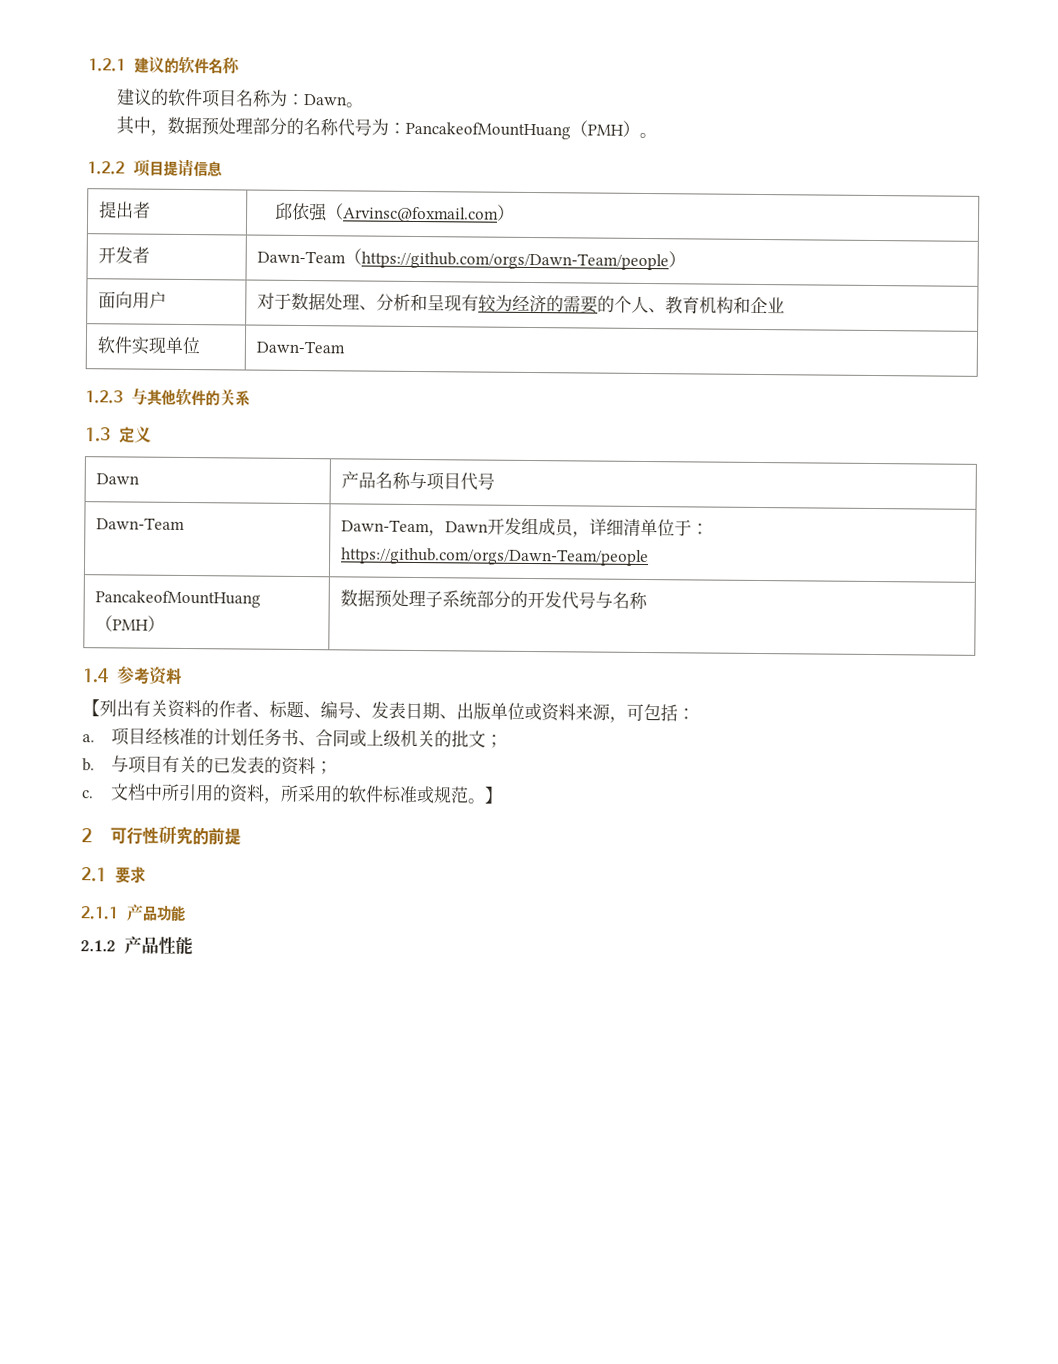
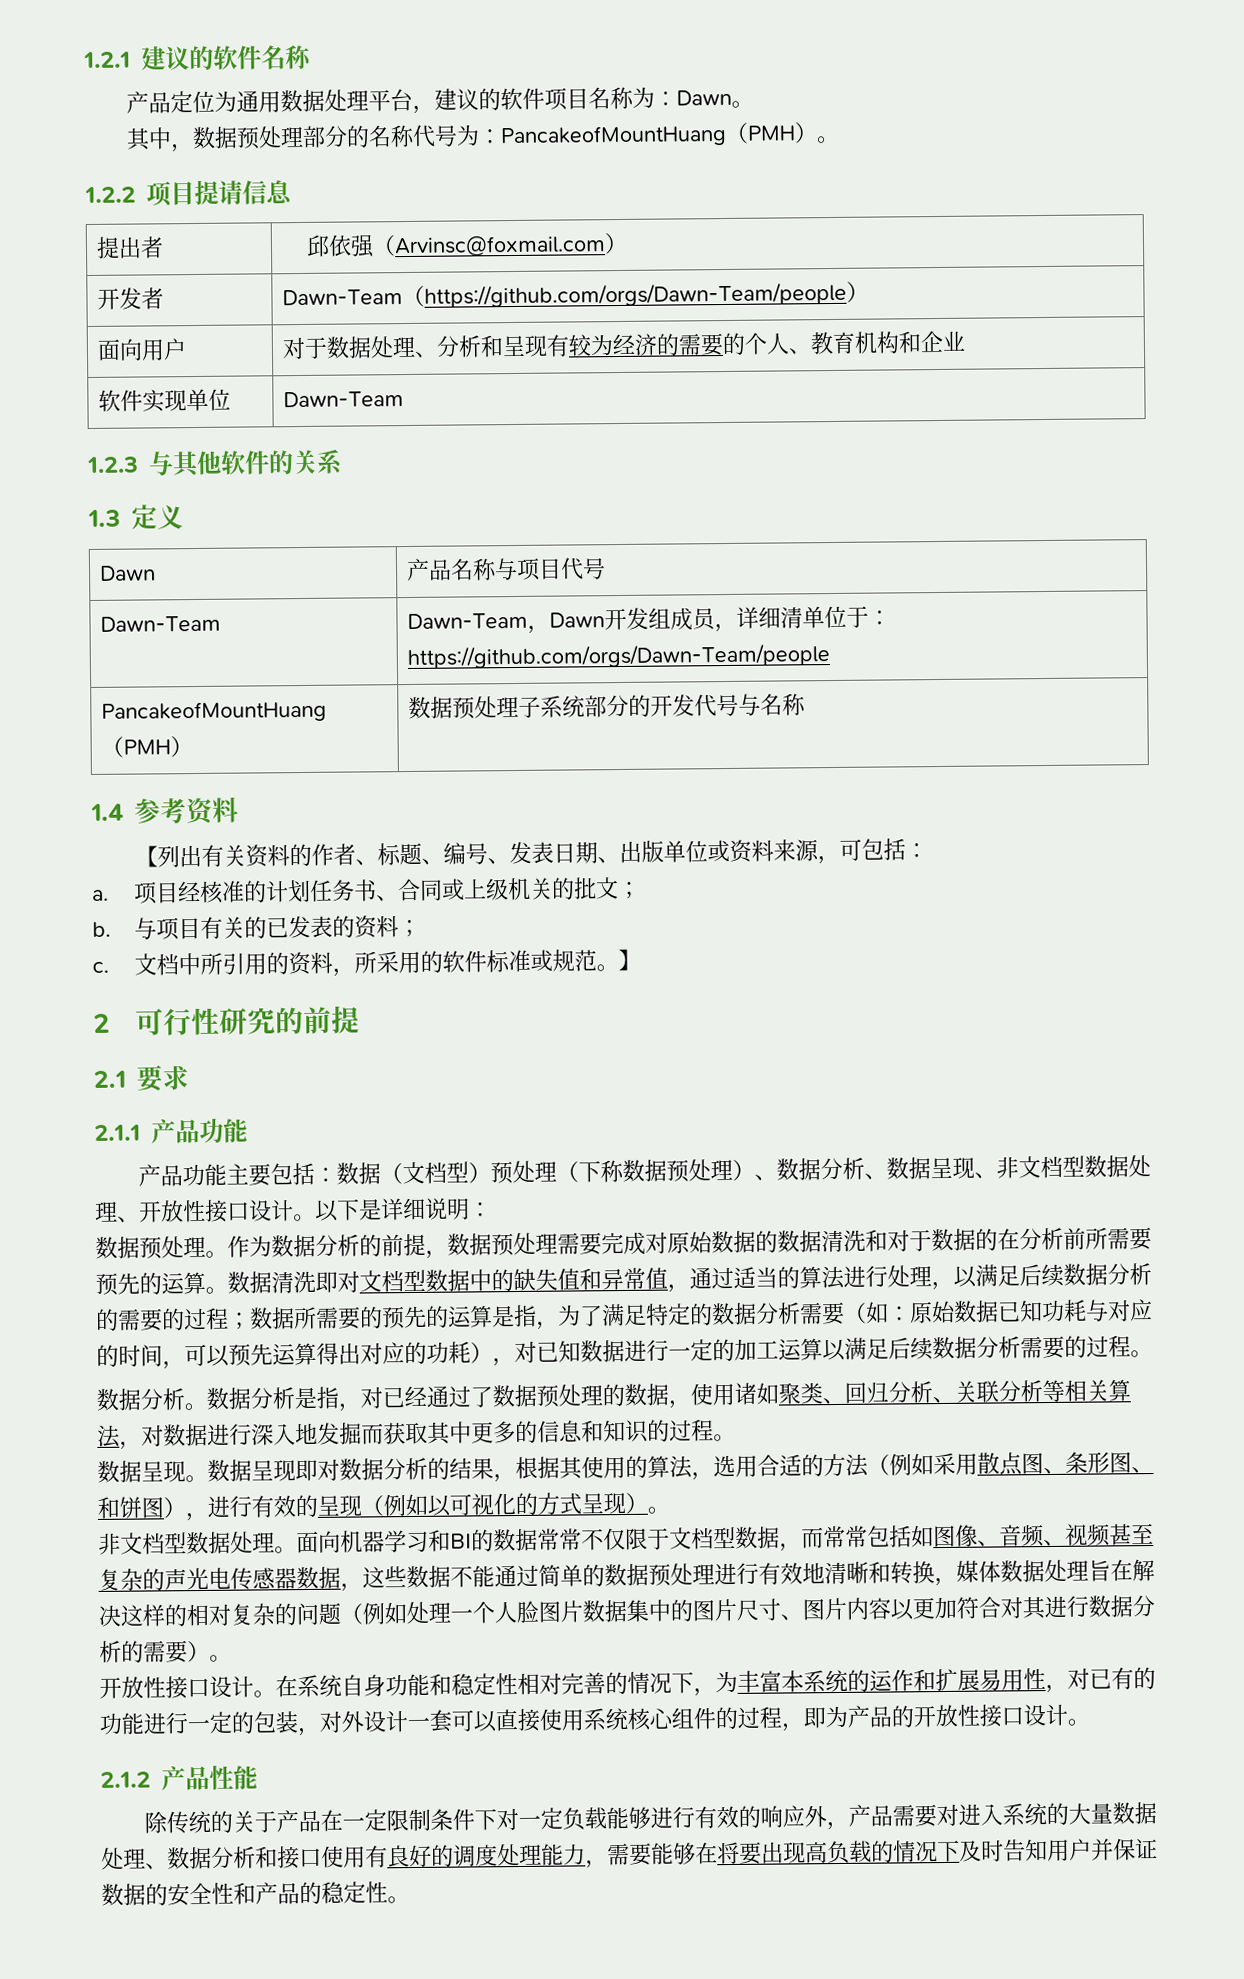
(241, 66) none -> [125,88,435,114] 产品定位为通用数据处理平台，
[80,936,193,955] 2.1.2产品性能 -> [137,1155,1151,1187] [94,1197,492,1223] [95,1227,1152,1260] [95,1263,1152,1296] [95,1299,1153,1332] [96,1335,1153,1370] [96,1379,1131,1412] [97,1419,736,1450] [97,1451,1154,1483] [97,1492,670,1522] [98,1523,1154,1555] [98,1559,1155,1592] [98,1595,1155,1627] [99,1640,232,1664] [99,1667,1156,1699] [99,1703,1090,1737] [100,1765,258,1791] [143,1801,1157,1834] [101,1837,1158,1870] [101,1881,410,1907] 产品功能主要包括：数据（文档型）预处理（下称数据预处理）、数据分析、数据呈现、非文档型数据处理、开放性接口设计。以下是详细说明： // 数据预处理。作为数据分析的前提，数据预处理需要完成对原始数据的数据清洗和对于数据的在分析前所需要预先的运算。数据清洗即对文档型数据中的缺失值和异常值，通过适当的算法进行处理，以满足后续数据分析的需要的过程；数据所需要的预先的运算是指，为了满足特定的数据分析需要（如：原始数据已知功耗与对应的时间，可以预先运算得出对应的功耗），对已知数据进行一定的加工运算以满足后续数据分析需要的过程。 // 数据分析。数据分析是指，对已经通过了数据预处理的数据，使用诸如聚类、回归分析、关联分析等相关算法，对数据进行深入地发掘而获取其中更多的信息和知识的过程。 // 数据呈现。数据呈现即对数据分析的结果，根据其使用的算法，选用合适的方法（例如采用散点图、条形图、和饼图），进行有效的呈现（例如以可视化的方式呈现）。 // 非文档型数据处理。面向机器学习和BI的数据常常不仅限于文档型数据，而常常包括如图像、音频、视频甚至复杂的声光电传感器数据，这些数据不能通过简单的数据预处理进行有效地清晰和转换，媒体数据处理旨在解决这样的相对复杂的问题（例如处理一个人脸图片数据集中的图片尺寸、图片内容以更加符合对其进行数据分析的需要）。 // 开放性接口设计。在系统自身功能和稳定性相对完善的情况下，为丰富本系统的运作和扩展易用性，对已有的功能进行一定的包装，对外设计一套可以直接使用系统核心组件的过程，即为产品的开放性接口设计。 // 2.1.2产品性能 // 除传统的关于产品在一定限制条件下对一定负载能够进行有效的响应外，产品需要对进入系统的大量数据处理、数据分析和接口使用有良好的调度处理能力，需要能够在将要出现高负载的情况下及时告知用户并保证数据的安全性和产品的稳定性。

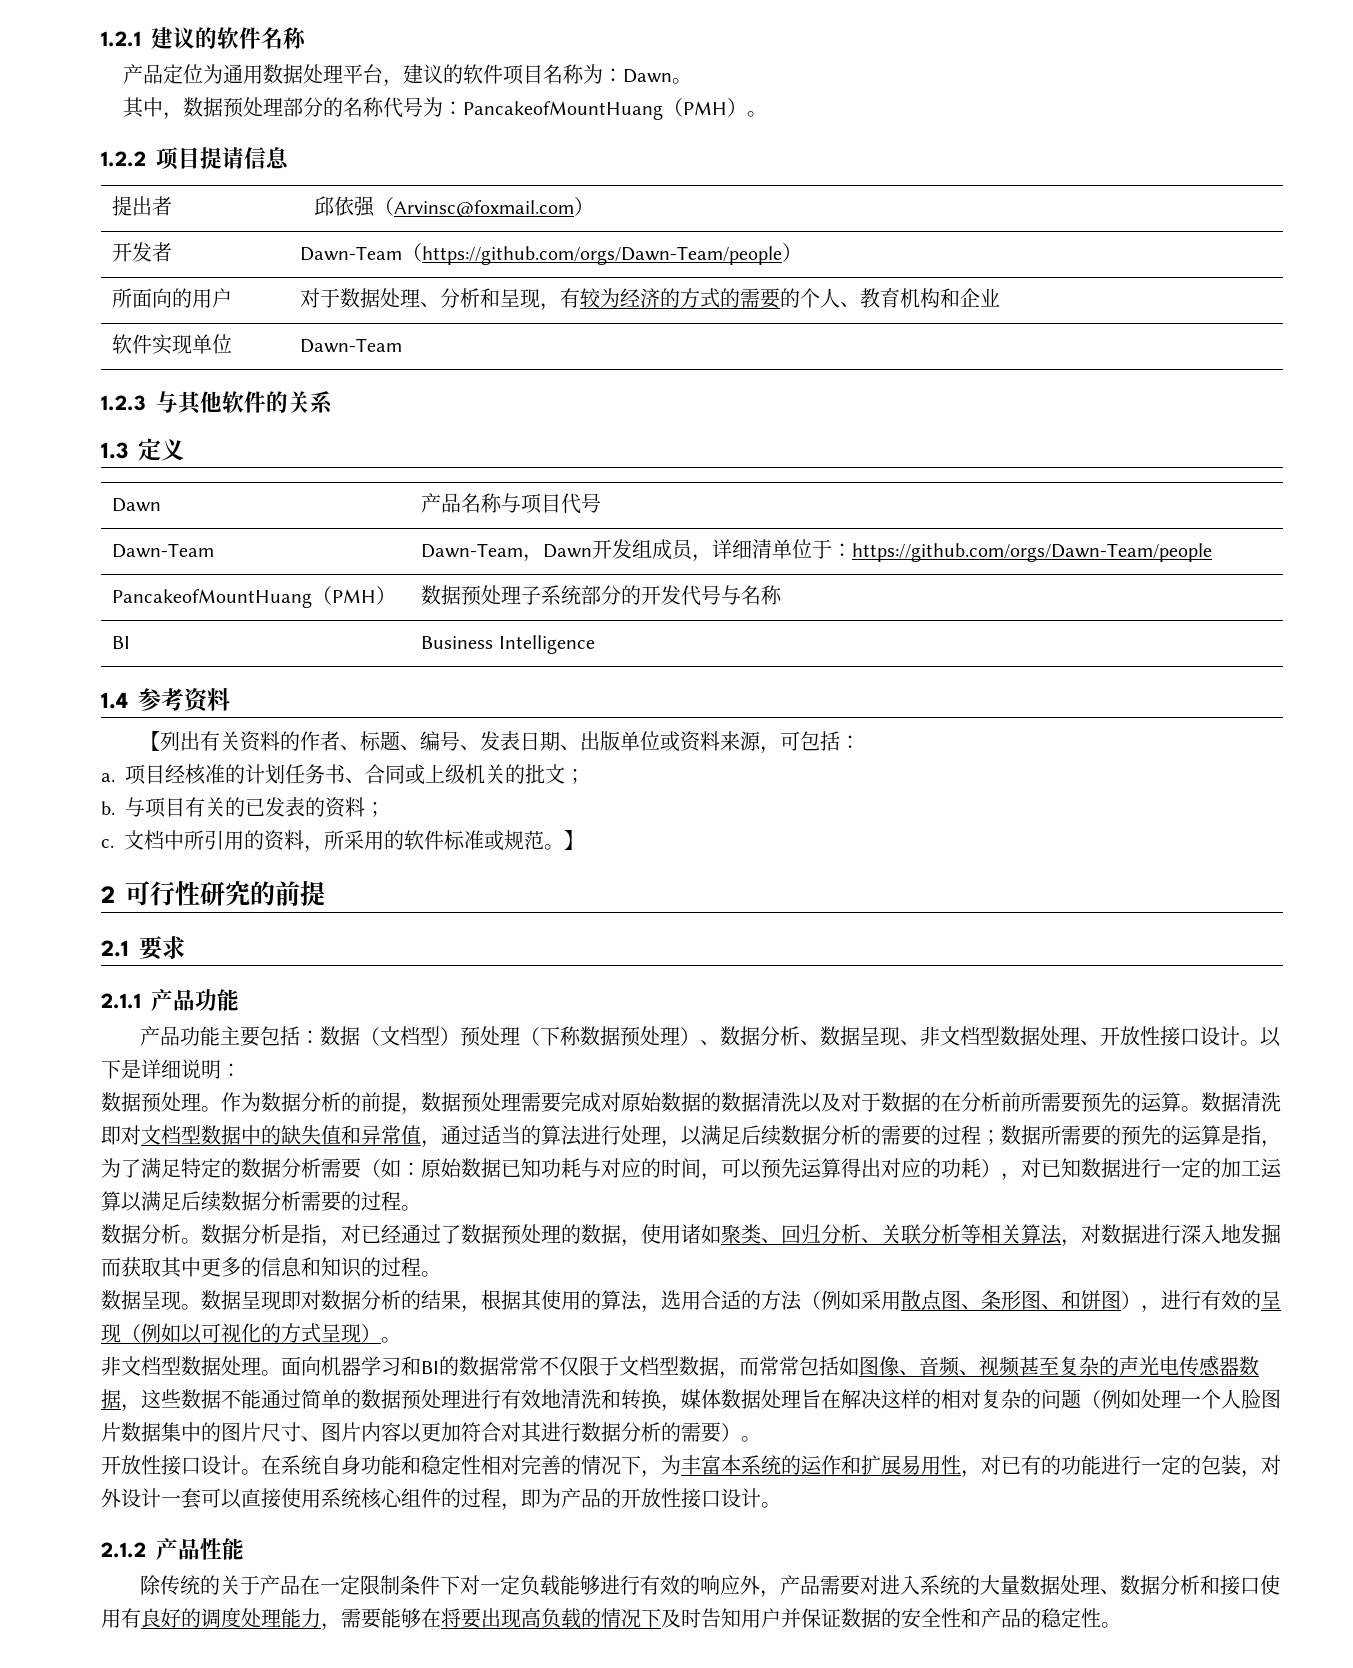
[96,338,143,361] 面向 -> [112,288,193,308] 所面向的
(548, 346) none -> [540,303,561,311] ，
(680, 344) none -> [680,288,741,308] 方式的
(806, 704) none -> [112,636,131,649] [421,635,595,654] // BI | Business Intelligence
[865,1229,888,1252] 和 -> [801,1093,841,1113] 以及
[846,1561,869,1584] 晰 -> [581,1389,601,1409] 洗

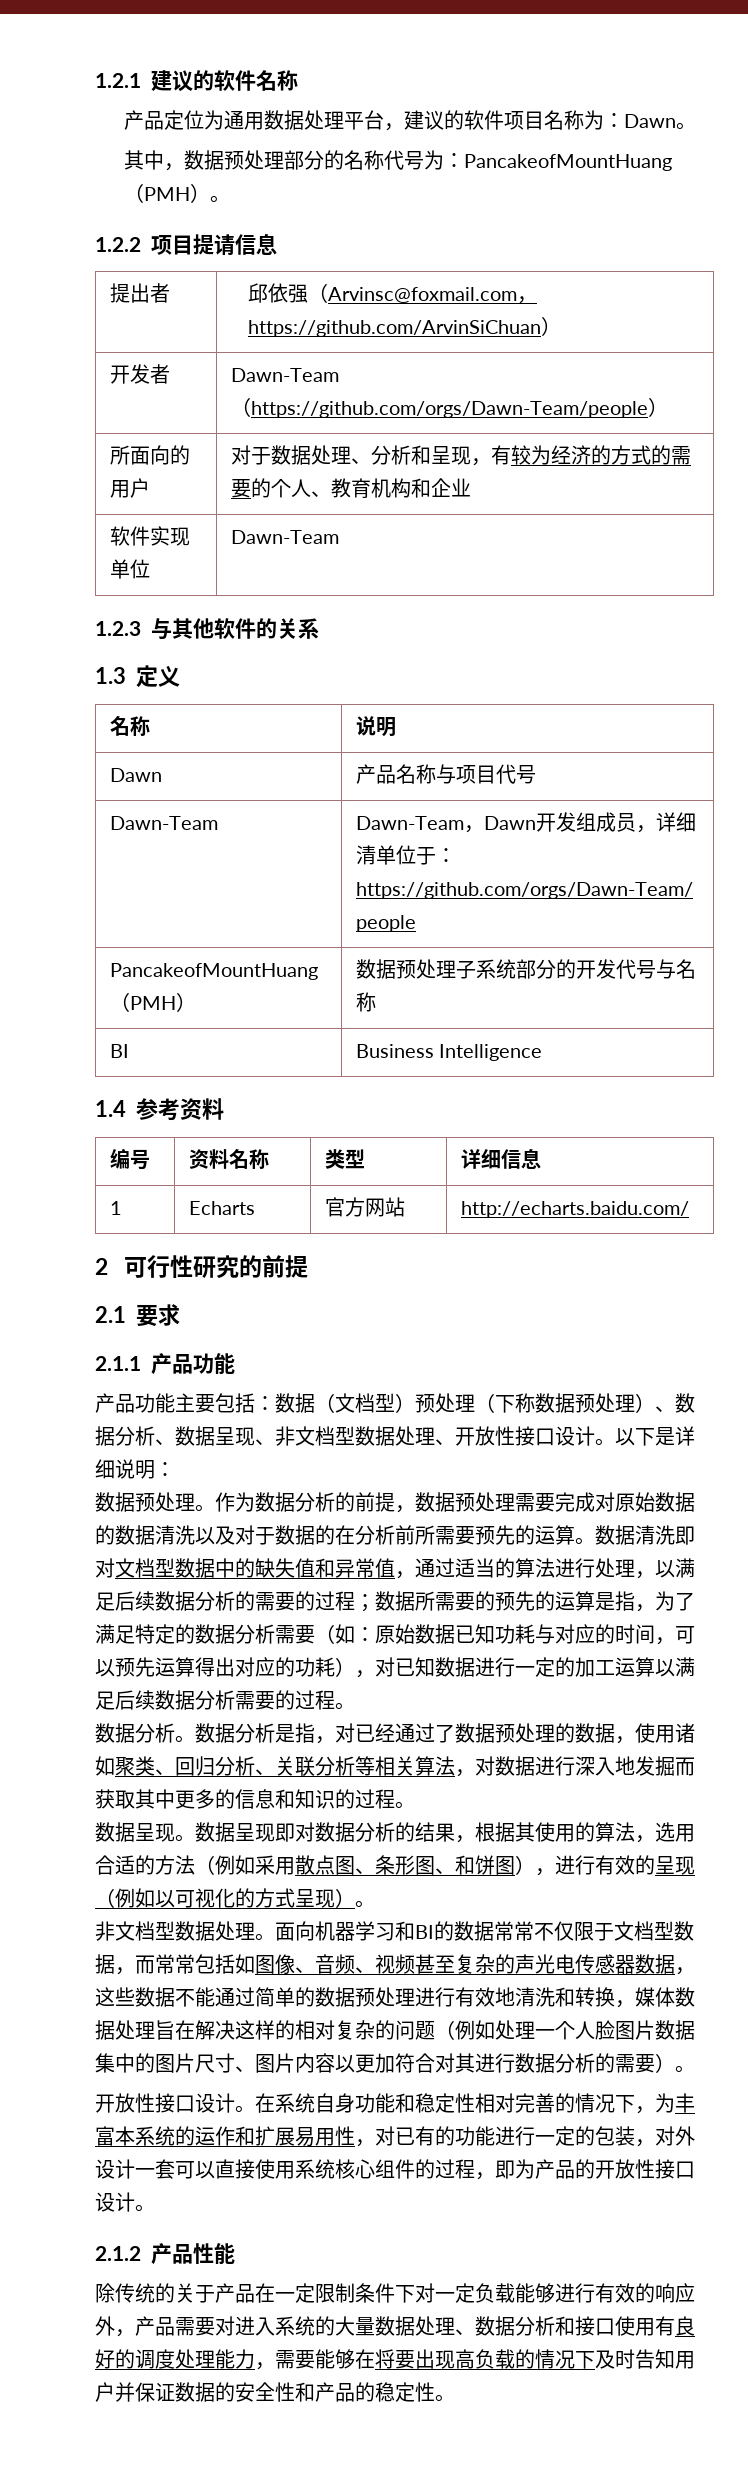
(574, 208) none -> [517,296,538,304] [248,320,542,337] ，https://github.com/ArvinSiChuan
(184, 450) none -> [109,716,150,737] [355,716,396,737] // 名称 | 说明
[140,731,861,754] [101,764,585,785] [101,797,385,818] [101,830,584,853] // 【列出有关资料的作者、标题、编号、发表日期、出版单位或资料来源，可包括： // a.项目经核准的计划任务书、合同或上级机关的批文； // b.与项目有关的已发表的资料； // c.文档中所引用的资料，所采用的软件标准或规范。】 -> [109,1148,150,1170] [188,1149,269,1170] [324,1149,365,1169] [460,1148,541,1169] [109,1201,122,1215] [188,1201,255,1215] [324,1197,405,1217] [460,1201,689,1218] // 编号 | 资料名称 | 类型 | 详细信息 // 1 | Echarts | 官方网站 | http://echarts.baidu.com/

